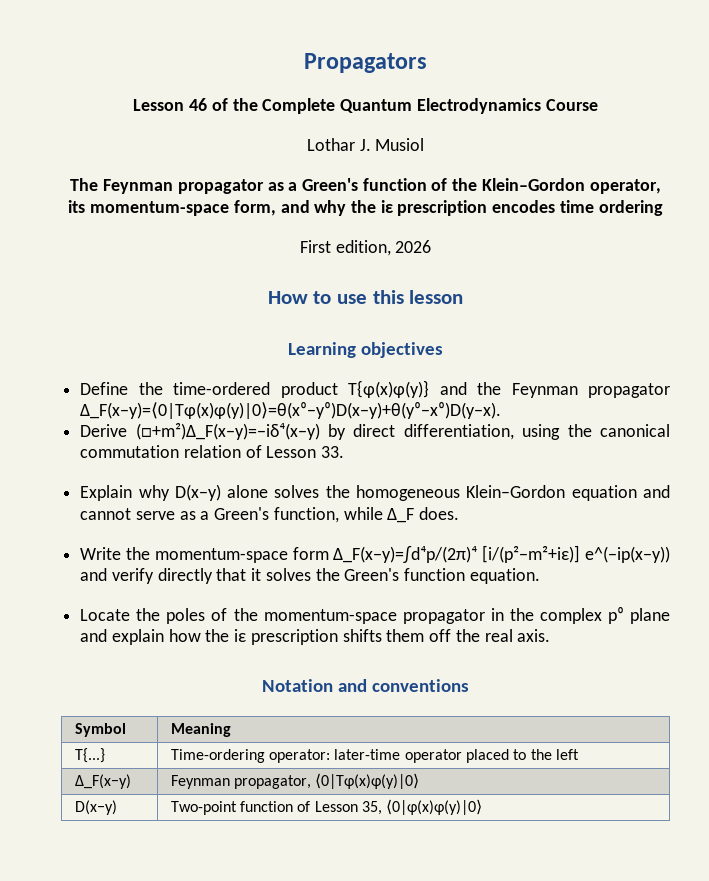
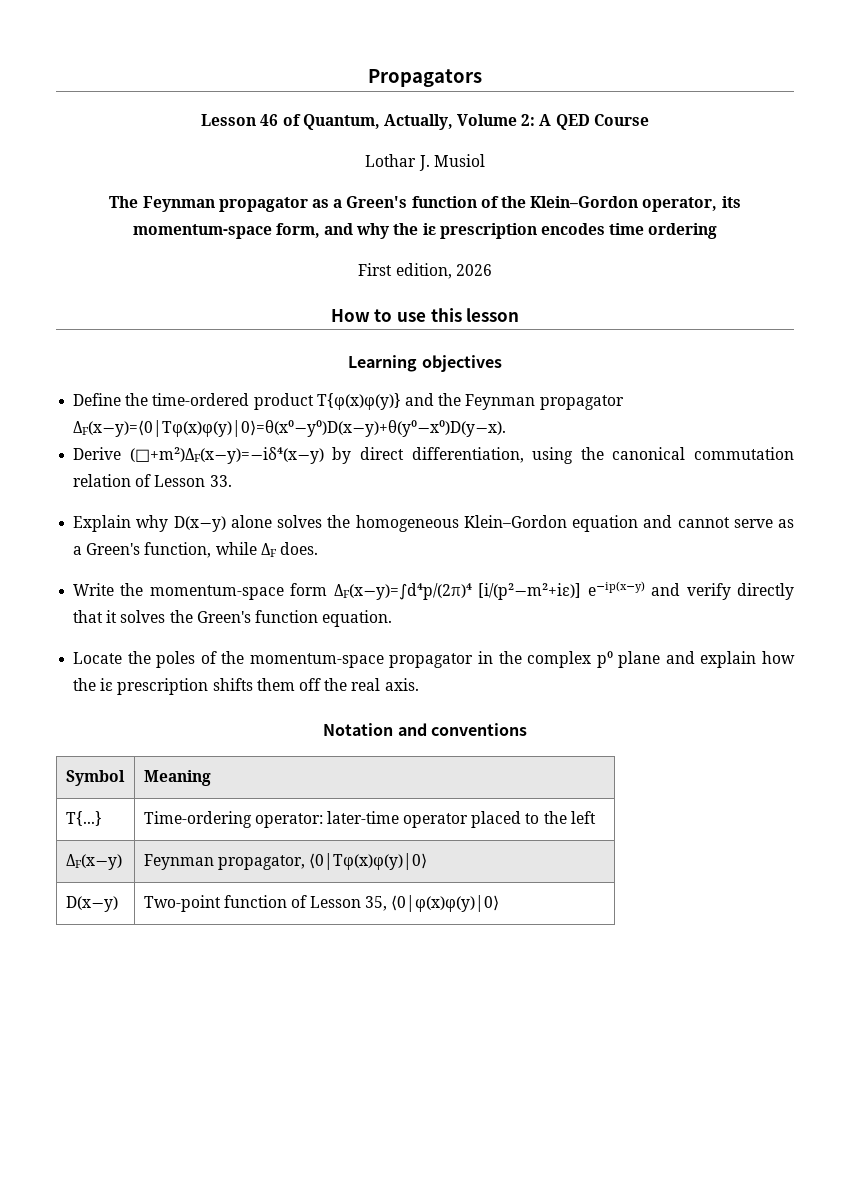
[232,98,541,114] the Complete Quantum Electrodynamics -> [302,114,590,130] Quantum, Actually, Volume 2: A QED
[80,401,502,419] Δ_F(x−y)=⟨0|Tφ(x)φ(y)|0⟩=θ(x⁰−y⁰)D(x−y)+θ(y⁰−x⁰)D(y−x). -> [73,420,507,437] ΔF(x−y)=⟨0|Tφ(x)φ(y)|0⟩=θ(x⁰−y⁰)D(x−y)+θ(y⁰−x⁰)D(y−x).
[135,422,320,440] (□+m²)Δ_F(x−y)=−iδ⁴(x−y) -> [129,447,324,464] (□+m²)ΔF(x−y)=−iδ⁴(x−y)
[387,508,415,523] Δ_F -> [260,543,277,557] ΔF
[333,545,670,563] Δ_F(x−y)=∫d⁴p/(2π)⁴ [i/(p²−m²+iε)] e^(−ip(x−y)) -> [333,581,645,600] ΔF(x−y)=∫d⁴p/(2π)⁴ [i/(p²−m²+iε)] e−ip(x−y)
[74,774,131,789] Δ_F(x−y) -> [65,854,122,870] ΔF(x−y)

